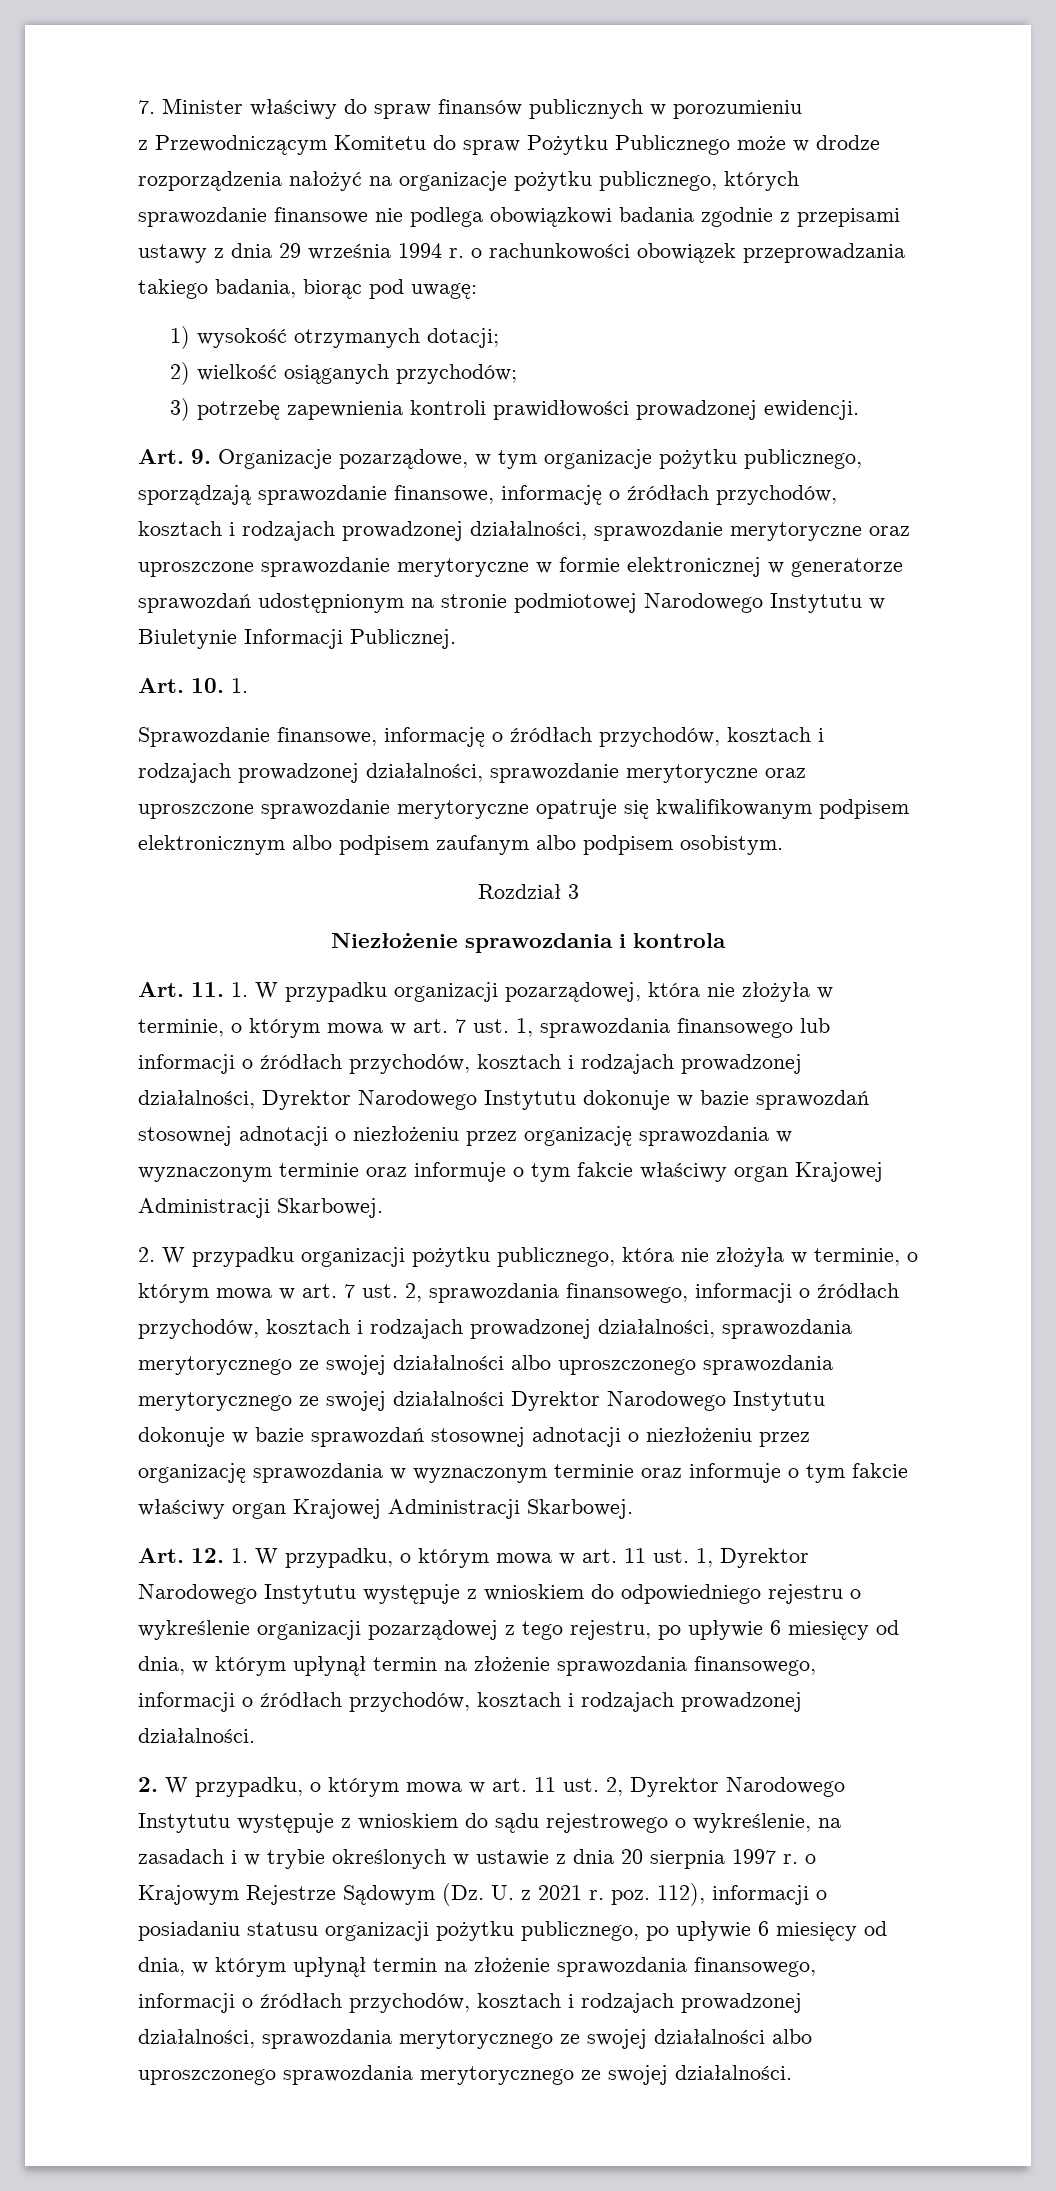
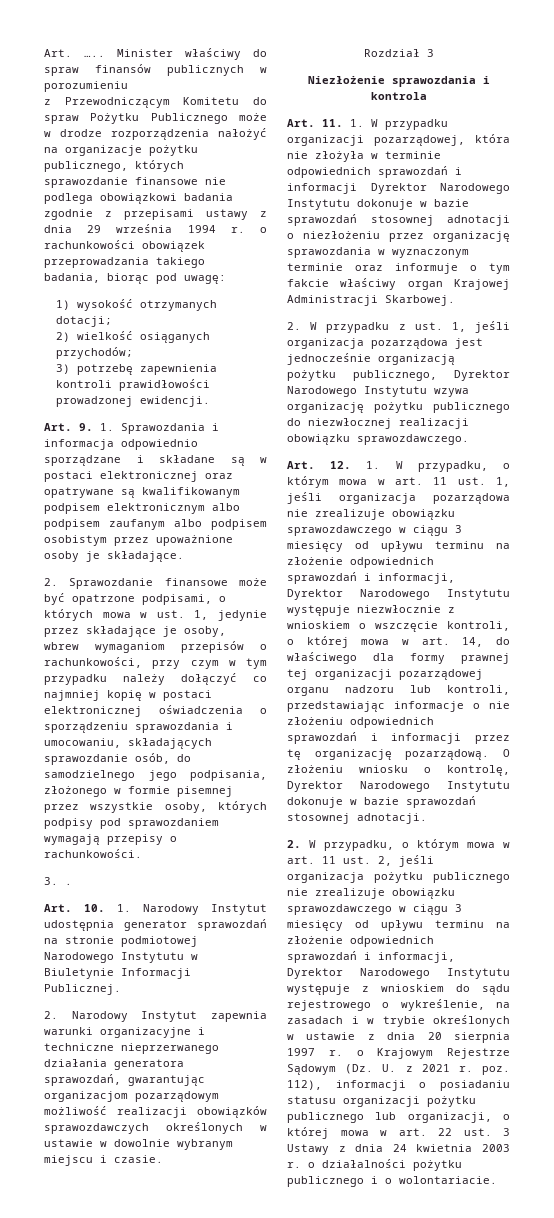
[138,100,155,114] 7. -> [44,49,105,57] Art. …..
[218,449,862,469] [138,485,837,505] [138,521,910,541] [138,557,903,577] [138,593,404,613] Organizacje pozarządowe, w tym organizacje pożytku publicznego, sporządzają sprawozdanie finansowe, informację o źródłach przychodów, kosztach i rodzajach prowadzonej działalności, sprawozdanie merytoryczne oraz uproszczone sprawozdanie merytoryczne w formie elektronicznej w generatorze sprawozdań udostępnionym -> [100,423,219,434] [44,439,198,450] [44,455,267,466] [44,471,233,482] [44,487,240,498] [44,503,240,514] [44,519,267,530] [44,535,233,546] [44,551,184,562] [44,578,267,589] [44,593,226,605] [44,609,267,621] [44,626,226,637] [44,641,267,653] [44,657,267,669] [44,673,267,685] [44,690,212,701] [44,705,267,717] [44,722,233,733] [44,738,212,749] [44,753,191,765] [44,770,267,781] [44,786,233,797] [44,801,267,813] [44,818,219,829] [44,834,177,845] [44,849,142,858] [44,877,72,885] [44,904,267,915] [44,919,267,931] 1. Sprawozdania i informacja odpowiednio sporządzane i składane są w postaci elektronicznej oraz opatrywane są kwalifikowanym podpisem elektronicznym albo podpisem zaufanym albo podpisem osobistym przez upoważnione osoby je składające. // 2. Sprawozdanie finansowe może być opatrzone podpisami, o których mowa w ust. 1, jedynie przez składające je osoby, wbrew wymaganiom przepisów o rachunkowości, przy czym w tym przypadku należy dołączyć co najmniej kopię w postaci elektronicznej oświadczenia o sporządzeniu sprawozdania i umocowaniu, składających sprawozdanie osób, do samodzielnego jego podpisania, złożonego w formie pisemnej przez wszystkie osoby, których podpisy pod sprawozdaniem wymagają przepisy o rachunkowości. // 3. . // Art. 10. 1. Narodowy Instytut udostępnia generator sprawozdań
[138,678,248,693] [138,727,824,747] [138,763,806,783] [138,799,909,819] [138,835,783,855] Art. 10. 1. // Sprawozdanie finansowe, informację o źródłach przychodów, kosztach i rodzajach prowadzonej działalności, sprawozdanie merytoryczne oraz uproszczone sprawozdanie merytoryczne opatruje się kwalifikowanym podpisem elektronicznym albo podpisem zaufanym albo podpisem osobistym. -> [44,1011,267,1022] [44,1027,205,1038] [44,1043,219,1054] [44,1059,184,1070] [44,1074,205,1086] [44,1091,219,1102] [44,1106,267,1118] [44,1122,267,1134] [44,1139,233,1150] [44,1155,163,1166] 2. Narodowy Instytut zapewnia warunki organizacyjne i techniczne nieprzerwanego działania generatora sprawozdań, gwarantując organizacjom pozarządowym możliwość realizacji obowiązków sprawozdawczych określonych w ustawie w dowolnie wybranym miejscu i czasie.
[138,1018,830,1038] [138,1054,802,1074] [138,1090,255,1109] terminie, o którym mowa w art. 7 ust. 1, sprawozdania finansowego lub informacji o źródłach przychodów, kosztach i rodzajach prowadzonej działalności, -> [385,151,441,159] [287,166,462,178] [287,183,357,194] terminie odpowiednich sprawozdań i informacji
[301,1247,918,1267] [138,1283,899,1303] [138,1319,852,1339] [138,1355,833,1375] [138,1391,825,1411] [138,1427,810,1447] [138,1463,908,1483] [138,1499,633,1519] organizacji pożytku publicznego, która nie złożyła w terminie, o którym mowa w art. 7 ust. 2, sprawozdania finansowego, informacji o źródłach przychodów, kosztach i rodzajach prowadzonej działalności, sprawozdania merytorycznego ze swojej działalności albo uproszczonego sprawozdania merytorycznego ze swojej działalności Dyrektor Narodowego Instytutu dokonuje w bazie sprawozdań stosownej adnotacji o niezłożeniu przez organizację sprawozdania w wyznaczonym terminie oraz informuje o tym fakcie właściwy organ Krajowej Administracji Skarbowej. -> [398,321,510,333] [287,338,483,349] [287,353,455,365] [287,370,510,381] [287,386,469,397] [287,402,510,413] [287,418,469,429] [287,434,469,445] z ust. 1, jeśli organizacja pozarządowa jest jednocześnie organizacją pożytku publicznego, Dyrektor Narodowego Instytutu wzywa organizację pożytku publicznego do niezwłocznej realizacji obowiązku sprawozdawczego.
[720,1548,809,1568] [138,1584,861,1604] [138,1620,899,1640] [138,1656,816,1676] [138,1692,802,1712] [138,1728,255,1743] Dyrektor Narodowego Instytutu występuje z wnioskiem do odpowiedniego rejestru o wykreślenie organizacji pozarządowej z tego rejestru, po upływie 6 miesięcy od dnia, w którym upłynął termin na złożenie sprawozdania finansowego, informacji o źródłach przychodów, kosztach i rodzajach prowadzonej działalności. -> [287,492,510,504] [287,509,455,520] [287,525,462,536] [287,541,510,552] [287,557,434,568] [287,572,455,584] [287,589,510,600] [287,605,455,616] [287,621,510,632] [287,636,510,648] [287,652,510,664] [287,669,483,680] [287,685,510,696] [287,701,510,712] [287,717,434,728] [287,732,510,744] [287,749,510,760] [287,765,510,776] [287,781,510,792] [287,796,476,808] [287,813,427,824] jeśli organizacja pozarządowa nie zrealizuje obowiązku sprawozdawczego w ciągu 3 miesięcy od upływu terminu na złożenie odpowiednich sprawozdań i informacji, Dyrektor Narodowego Instytutu występuje niezwłocznie z wnioskiem o wszczęcie kontroli, o której mowa w art. 14, do właściwego dla formy prawnej tej organizacji pozarządowej organu nadzoru lub kontroli, przedstawiając informacje o nie złożeniu odpowiednich sprawozdań i informacji przez tę organizację pozarządową. O złożeniu wniosku o kontrolę, Dyrektor Narodowego Instytutu dokonuje w bazie sprawozdań stosownej adnotacji.
(623, 1786) none -> [399,855,434,867] [287,872,510,883] [287,888,455,899] [287,904,462,915] [287,920,510,931] [287,936,434,947] [287,951,455,963] jeśli organizacja pożytku publicznego nie zrealizuje obowiązku sprawozdawczego w ciągu 3 miesięcy od upływu terminu na złożenie odpowiednich sprawozdań i informacji,
[521,1921,887,1941] [138,1957,816,1977] [138,1993,802,2013] [138,2029,812,2049] [138,2065,792,2085] publicznego, po upływie 6 miesięcy od dnia, w którym upłynął termin na złożenie sprawozdania finansowego, informacji o źródłach przychodów, kosztach i rodzajach prowadzonej działalności, sprawozdania merytorycznego ze swojej działalności albo uproszczonego sprawozdania merytorycznego ze swojej działalności. -> [287,1112,510,1123] [287,1127,510,1139] [287,1144,510,1155] [287,1159,462,1171] [287,1176,497,1187] publicznego lub organizacji, o której mowa w art. 22 ust. 3 Ustawy z dnia 24 kwietnia 2003 r. o działalności pożytku publicznego i o wolontariacie.

